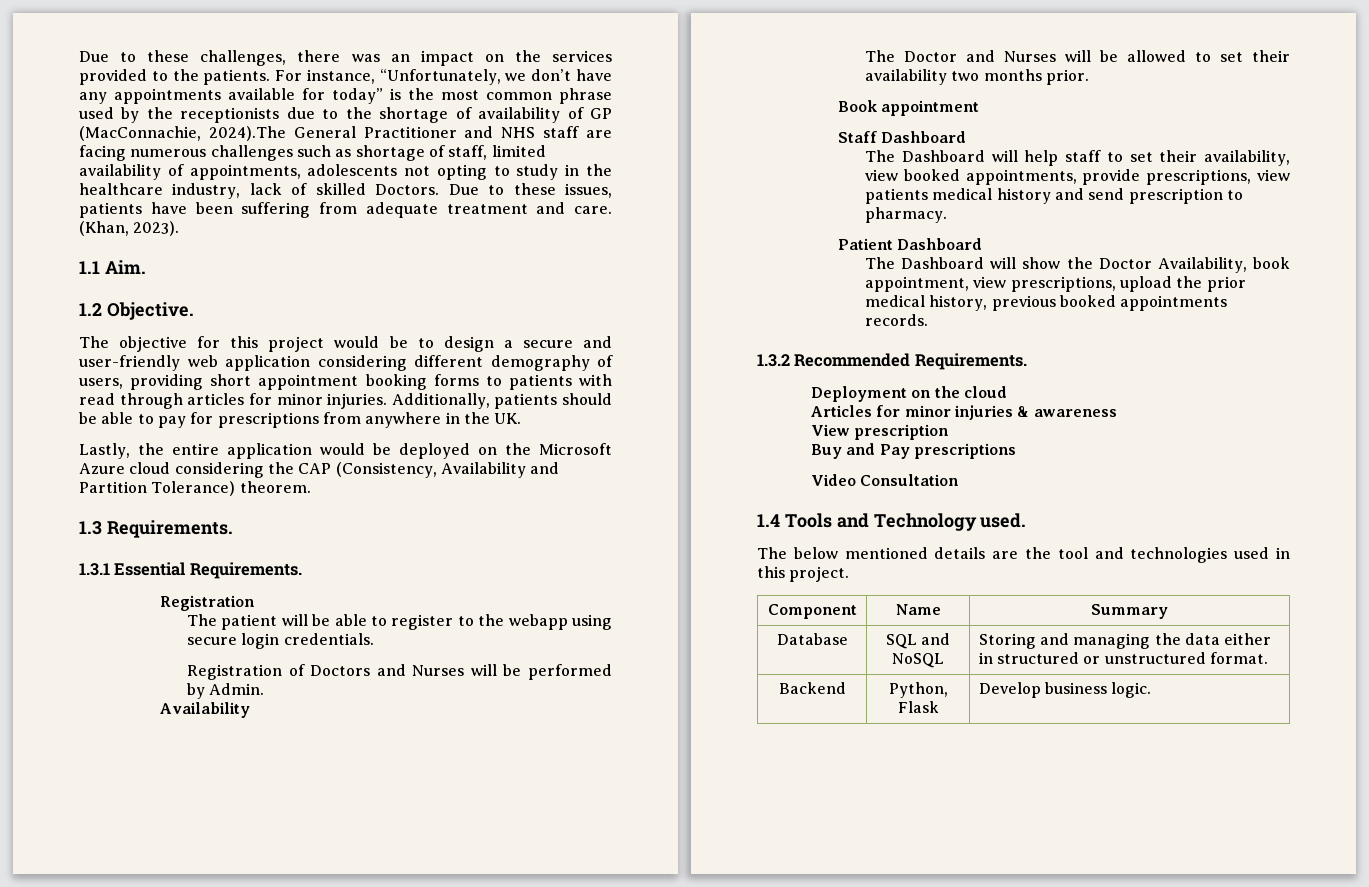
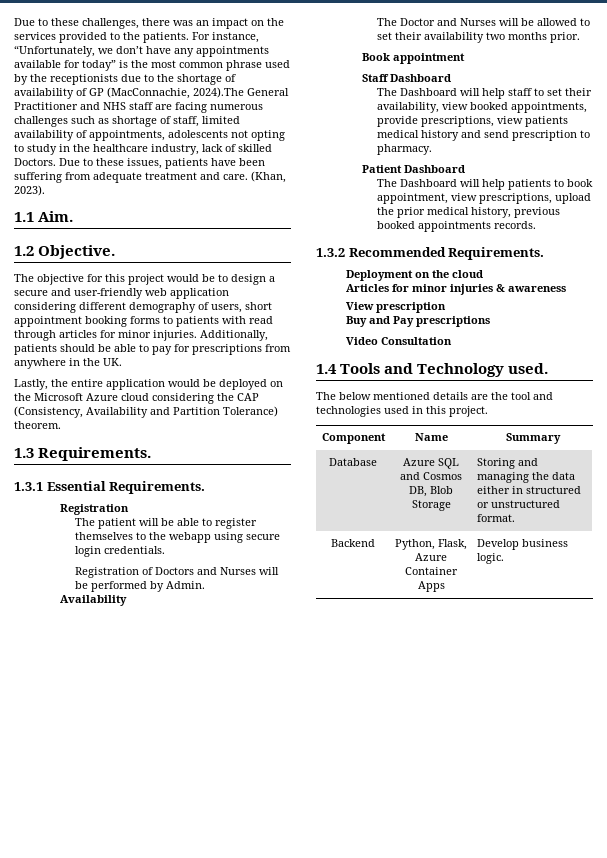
[130,374,204,390] providing -> (242, 308) none
(454, 622) none -> [74,532,133,540] themselves
[1022,257,1247,273] show the Doctor Availability, -> [481,179,564,190] help patients to
(848, 639) none -> [403,458,435,466] Azure
[892,653,944,668] NoSQL -> [423,472,462,480] [409,486,453,497] [411,500,451,511] Cosmos DB, Blob Storage
[897,701,939,713] Flask -> [438,539,467,550] [415,553,447,561] [405,567,458,575] [417,581,445,592] Flask, Azure Container Apps

